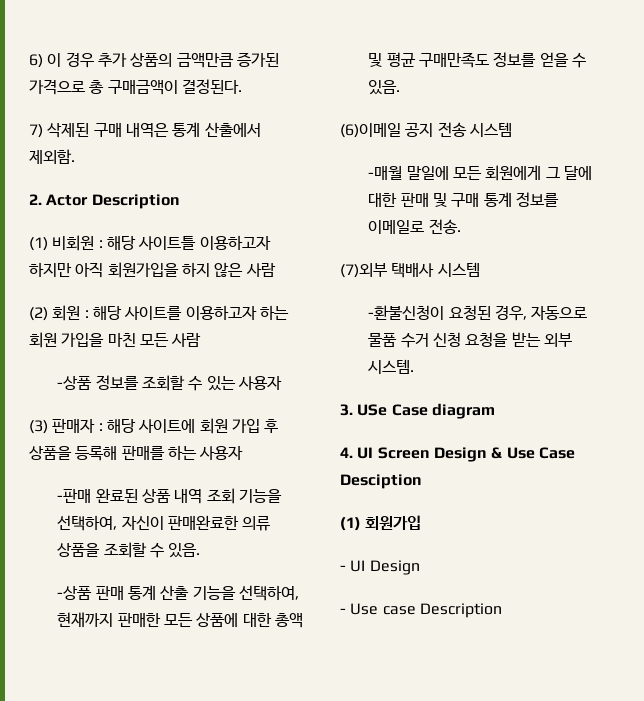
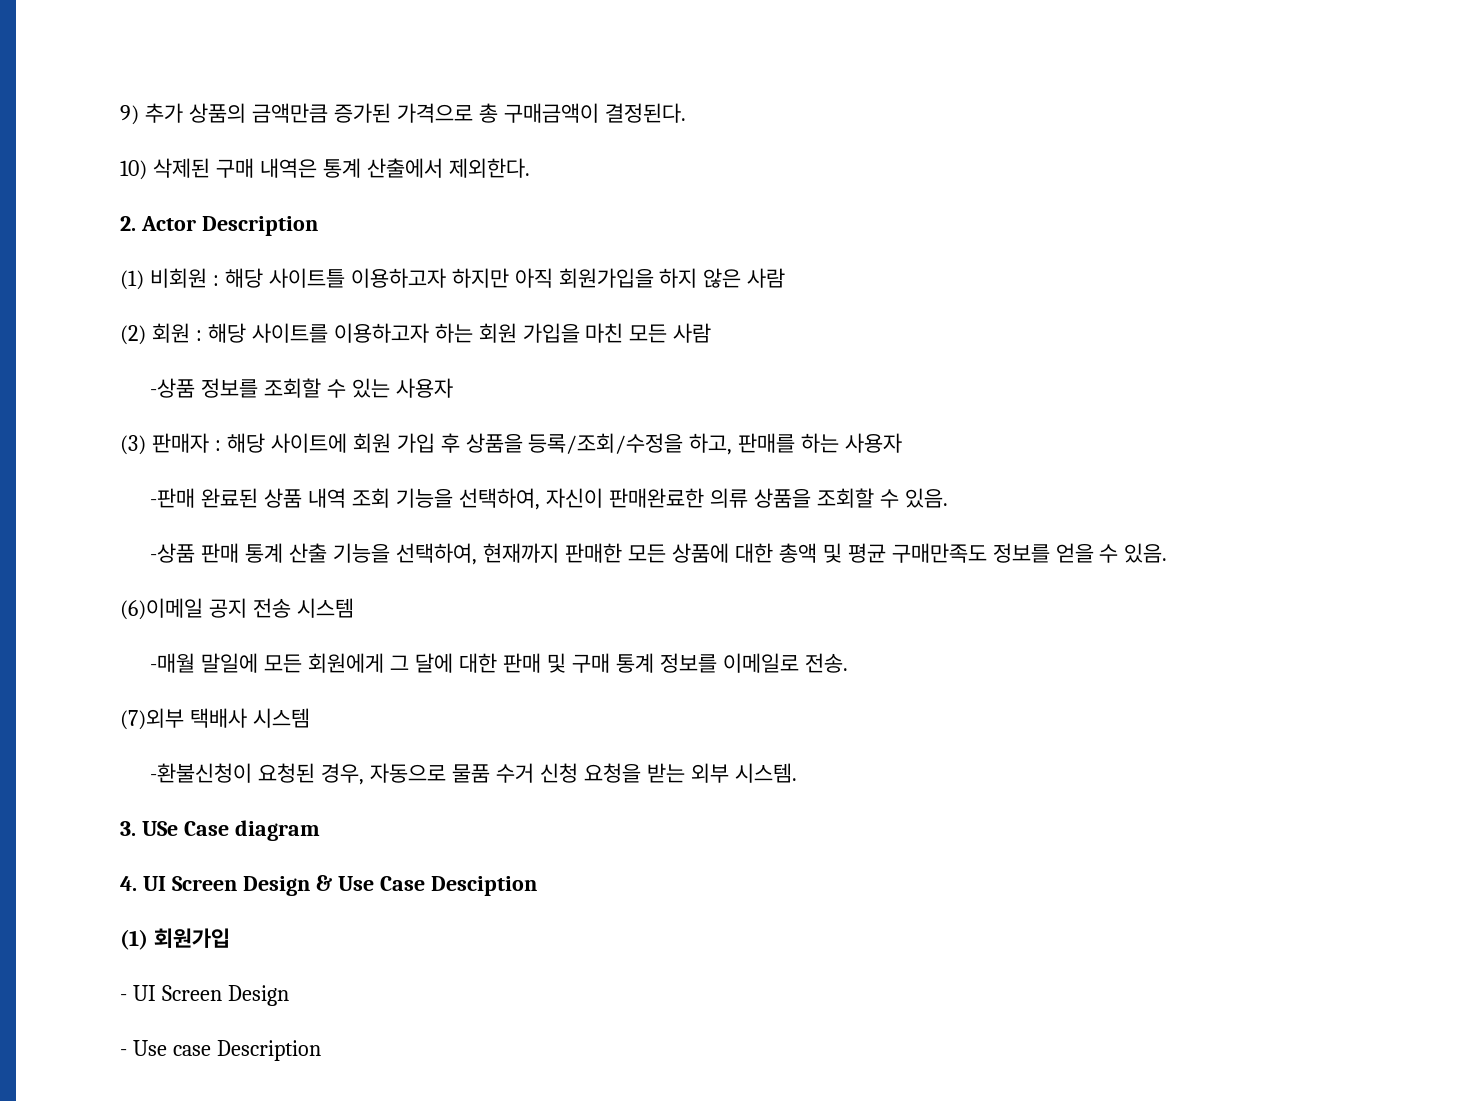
[29,52,94,68] 6) 이 경우 -> [120,105,139,125] 9)
[29,124,43,138] 7) -> [120,160,147,180] 10)
[29,149,75,164] 제외함. -> [448,158,530,178] 제외한다.
[75,446,118,461] 등록해 -> [528,433,733,455] 등록/조회/수정을 하고,
(366, 566) none -> [161,985,222,1001] Screen

